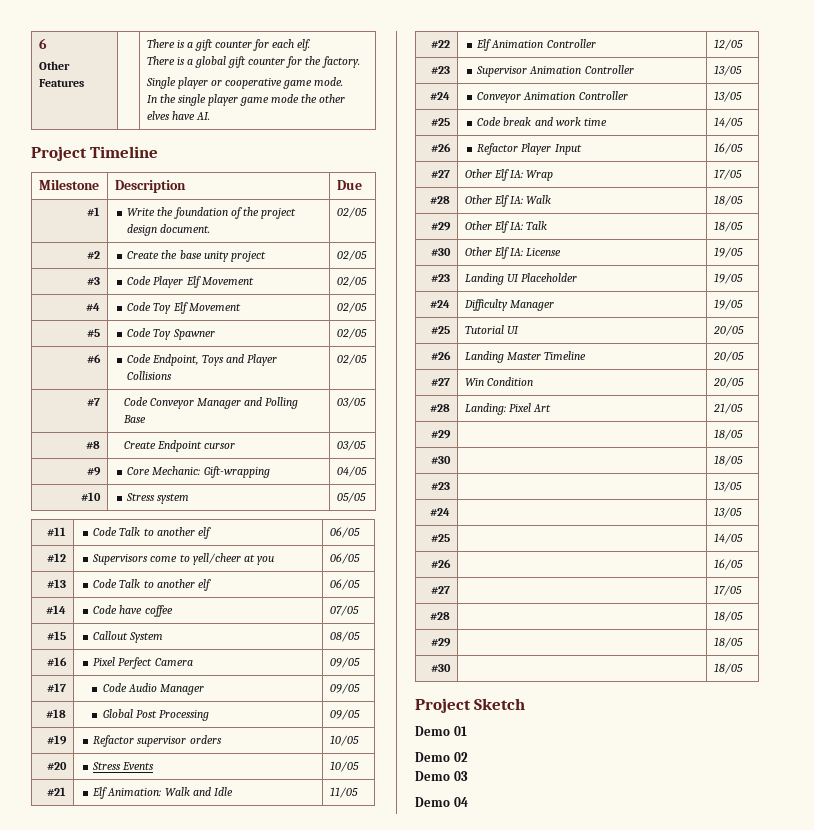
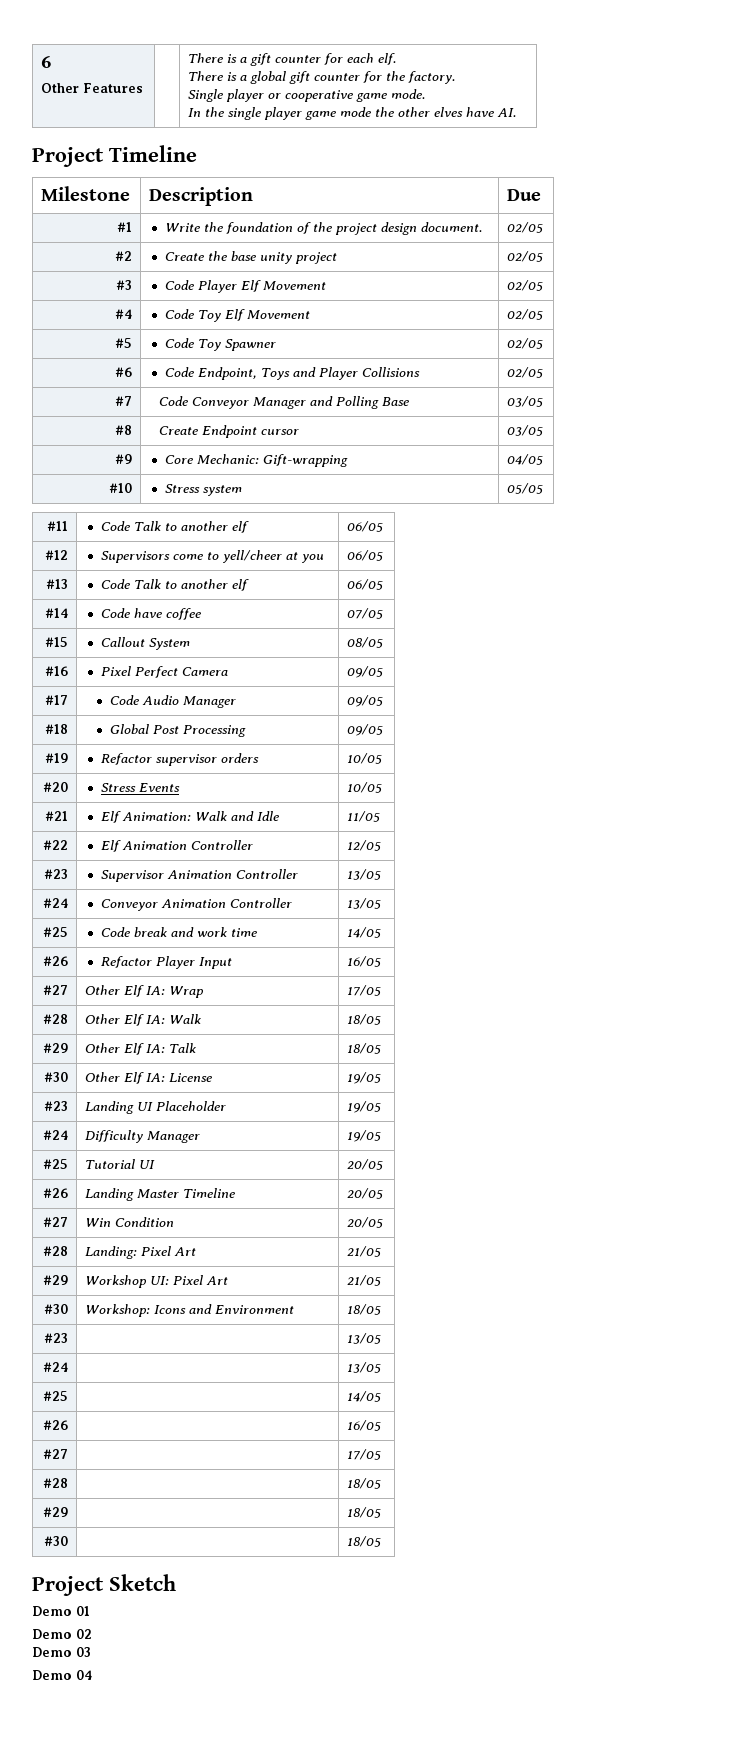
[713,429,743,440] [431,456,452,464] | 18/05 // #30 | -> [85,1275,229,1288] [347,1275,382,1286] [43,1304,68,1314] [85,1304,295,1317] Workshop UI: Pixel Art | 21/05 // #30 | Workshop: Icons and Environment

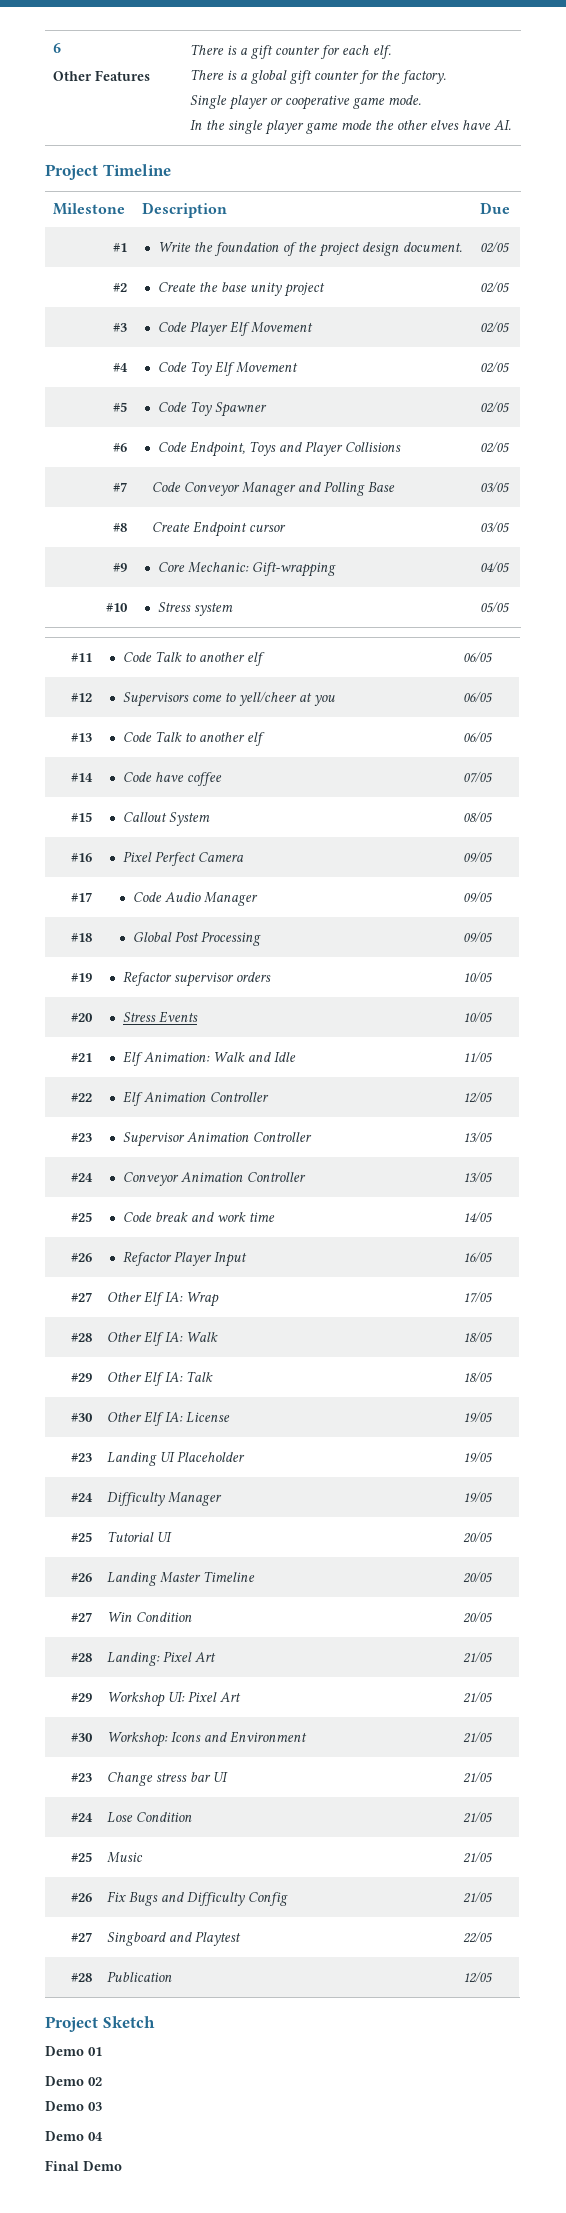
[347,1304,382,1315] [43,1333,68,1343] [347,1333,382,1344] [42,1362,68,1372] [347,1362,382,1373] [42,1391,68,1401] [347,1391,382,1402] [42,1420,68,1430] [347,1420,382,1431] [42,1449,68,1459] [347,1449,382,1460] [42,1478,68,1488] [347,1478,382,1489] [42,1507,68,1517] [347,1507,382,1518] [43,1536,68,1546] [347,1536,382,1547] 18/05 // #23 | | 13/05 // #24 | | 13/05 // #25 | | 14/05 // #26 | | 16/05 // #27 | | 17/05 // #28 | | 18/05 // #29 | | 18/05 // #30 | | 18/05 -> [463,1731,494,1743] [70,1773,92,1782] [107,1772,229,1786] [463,1771,494,1783] [70,1813,93,1822] [107,1812,193,1823] [463,1811,494,1823] [70,1852,92,1862] [107,1852,144,1863] [463,1851,494,1863] [70,1893,92,1902] [107,1891,289,1906] [463,1891,494,1903] [70,1932,92,1942] [107,1931,242,1946] [463,1931,494,1943] [70,1973,92,1982] [107,1971,173,1982] [463,1971,494,1983] 21/05 // #23 | Change stress bar UI | 21/05 // #24 | Lose Condition | 21/05 // #25 | Music | 21/05 // #26 | Fix Bugs and Difficulty Config | 21/05 // #27 | Singboard and Playtest | 22/05 // #28 | Publication | 12/05
(92, 1675) none -> [45,2160,122,2171] // Final Demo

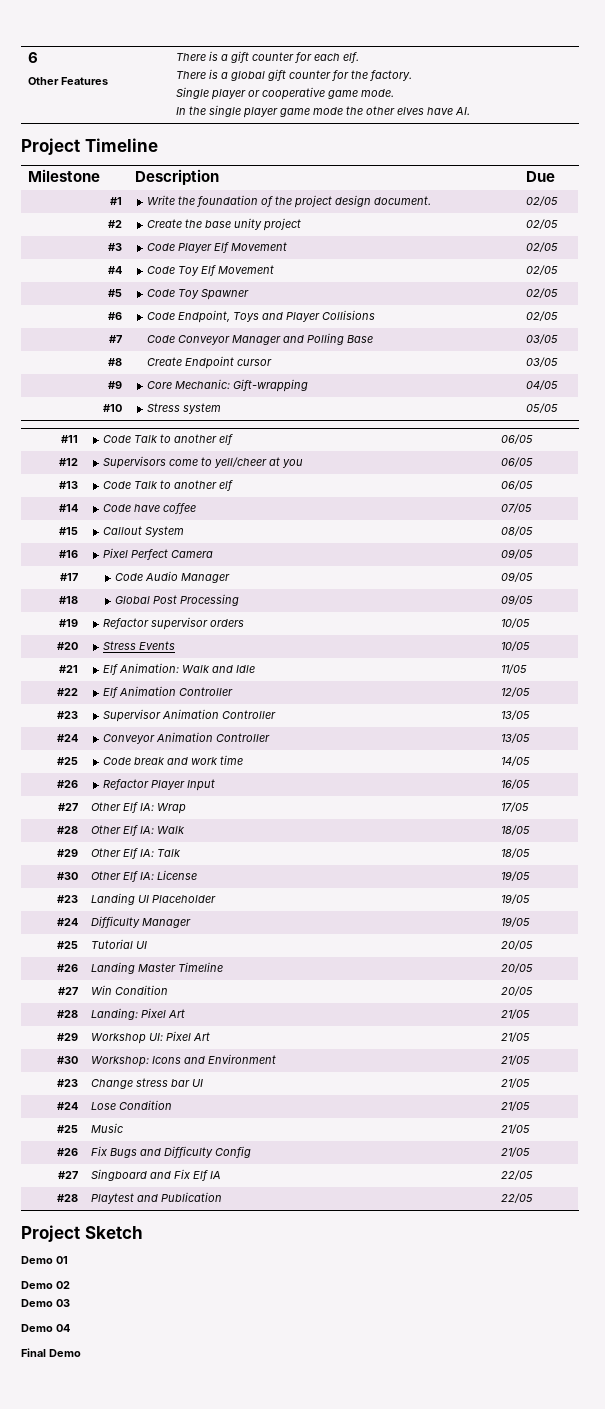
[195,1931,242,1946] Playtest -> [174,1169,222,1181] Fix Elf IA
(92, 1977) none -> [91,1193,159,1204] Playtest and
[463,1971,494,1983] 12/05 -> [501,1193,534,1203] 22/05

